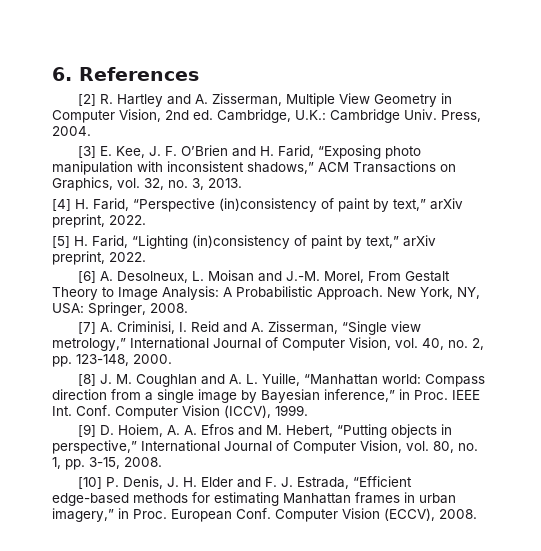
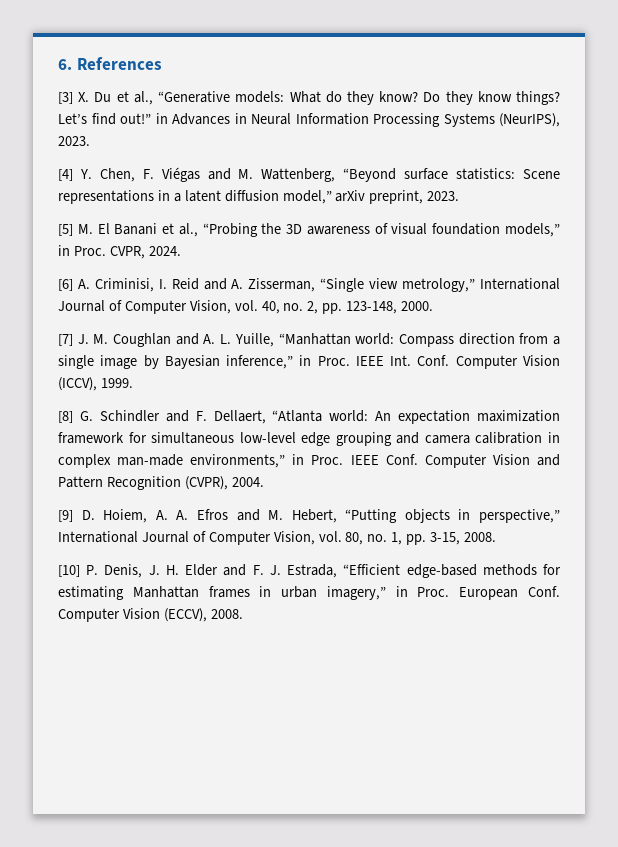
[77,93,452,107] [52,109,481,123] [52,126,91,136] [77,145,421,159] [52,161,456,175] [52,177,242,191] [52,198,463,212] [52,214,146,228] [2] R. Hartley and A. Zisserman, Multiple View Geometry in Computer Vision, 2nd ed. Cambridge, U.K.: Cambridge Univ. Press, 2004. // [3] E. Kee, J. F. O’Brien and H. Farid, “Exposing photo manipulation with inconsistent shadows,” ACM Transactions on Graphics, vol. 32, no. 3, 2013. // [4] H. Farid, “Perspective (in)consistency of paint by text,” arXiv preprint, 2022. -> [58,91,560,105] [58,113,560,127] [58,136,90,146] [58,167,561,182] [58,190,460,204] [3] X. Du et al., “Generative models: What do they know? Do they know things? Let’s find out!” in Advances in Neural Information Processing Systems (NeurIPS), 2023. // [4] Y. Chen, F. Viégas and M. Wattenberg, “Beyond surface statistics: Scene representations in a latent diffusion model,” arXiv preprint, 2023.
[74,235,436,249] [52,251,146,265] [77,270,450,283] [52,286,480,300] [52,302,188,316] [77,322,96,334] H. Farid, “Lighting (in)consistency of paint by text,” arXiv preprint, 2022. // [6] A. Desolneux, L. Moisan and J.-M. Morel, From Gestalt Theory to Image Analysis: A Probabilistic Approach. New York, NY, USA: Springer, 2008. // [7] -> [77,223,560,237] [58,245,181,259] [58,279,73,291] M. El Banani et al., “Probing the 3D awareness of visual foundation models,” in Proc. CVPR, 2024. // [6]
[77,374,96,386] [8] -> [58,334,73,346] [7]
(308, 410) none -> [58,410,560,424] [58,432,560,446] [58,454,560,468] [58,476,264,490] // [8] G. Schindler and F. Dellaert, “Atlanta world: An expectation maximization framework for simultaneous low-level edge grouping and camera calibration in complex man-made environments,” in Proc. IEEE Conf. Computer Vision and Pattern Recognition (CVPR), 2004.

